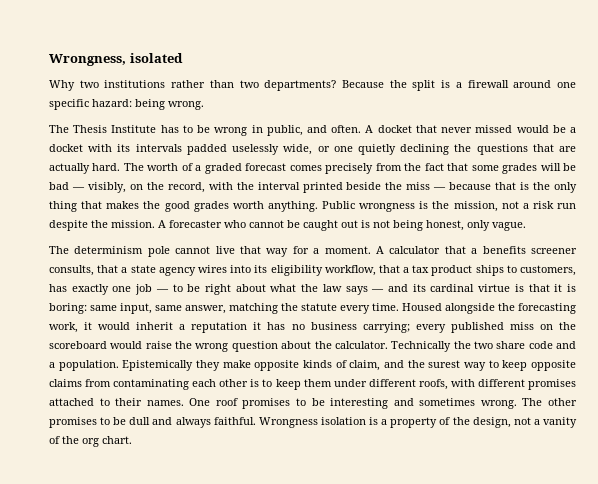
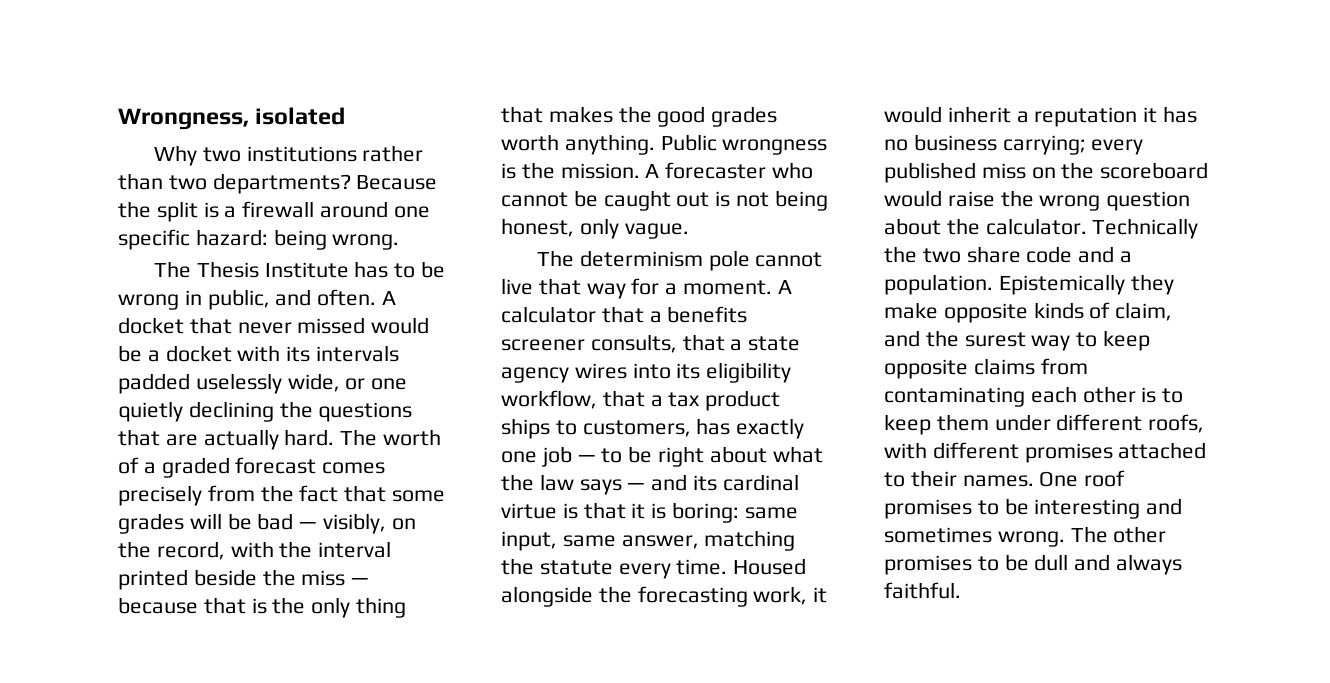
[453,201,576,212] [49,220,108,231] mission, not a risk run despite the -> (555, 170) none
[258,417,578,428] [49,436,132,447] Wrongness isolation is a property of the design, not a vanity of the org chart. -> (961, 590) none

